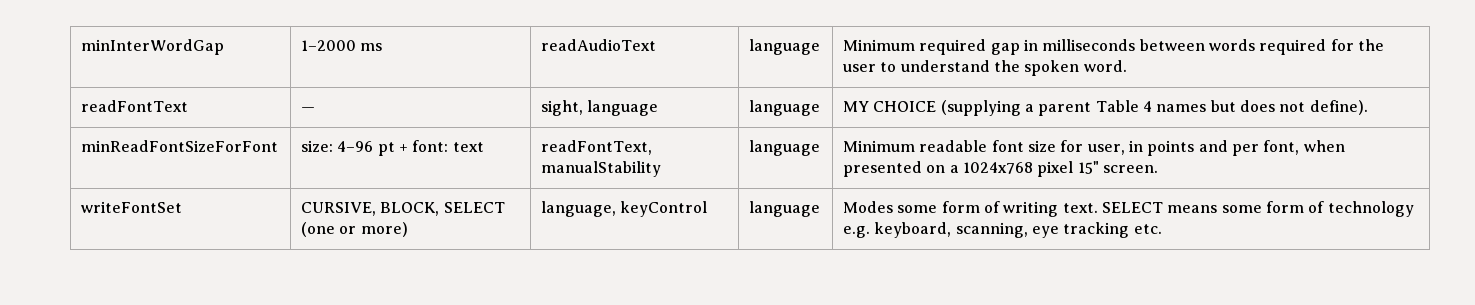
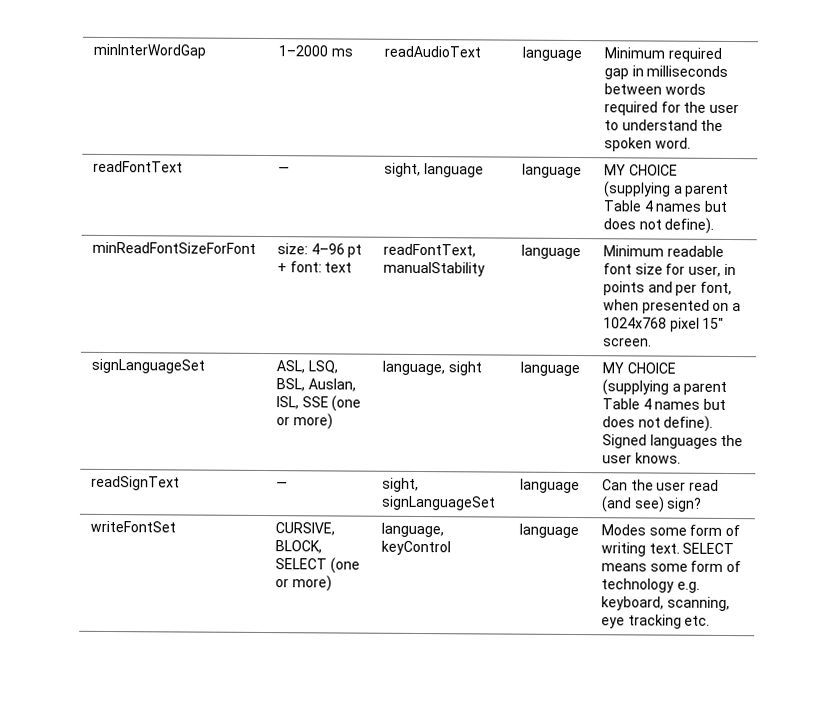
(1158, 169) none -> [90,358,205,374] [275,360,338,374] [275,378,356,392] [275,395,362,412] [275,413,333,430] [381,360,482,376] [519,361,580,377] [601,362,676,374] [601,379,728,396] [601,398,727,410] [601,415,714,432] [601,434,744,449] [601,452,681,464] [90,475,180,491] [275,482,288,489] [381,477,419,493] [380,495,496,511] [519,478,580,494] [601,479,720,491] [600,496,703,513] // signLanguageSet | ASL, LSQ, BSL, Auslan, ISL, SSE (one or more) | language, sight | language | MY CHOICE (supplying a parent Table 4 names but does not define). Signed languages the user knows. // readSignText | — | sight, signLanguageSet | language | Can the user read (and see) sign?

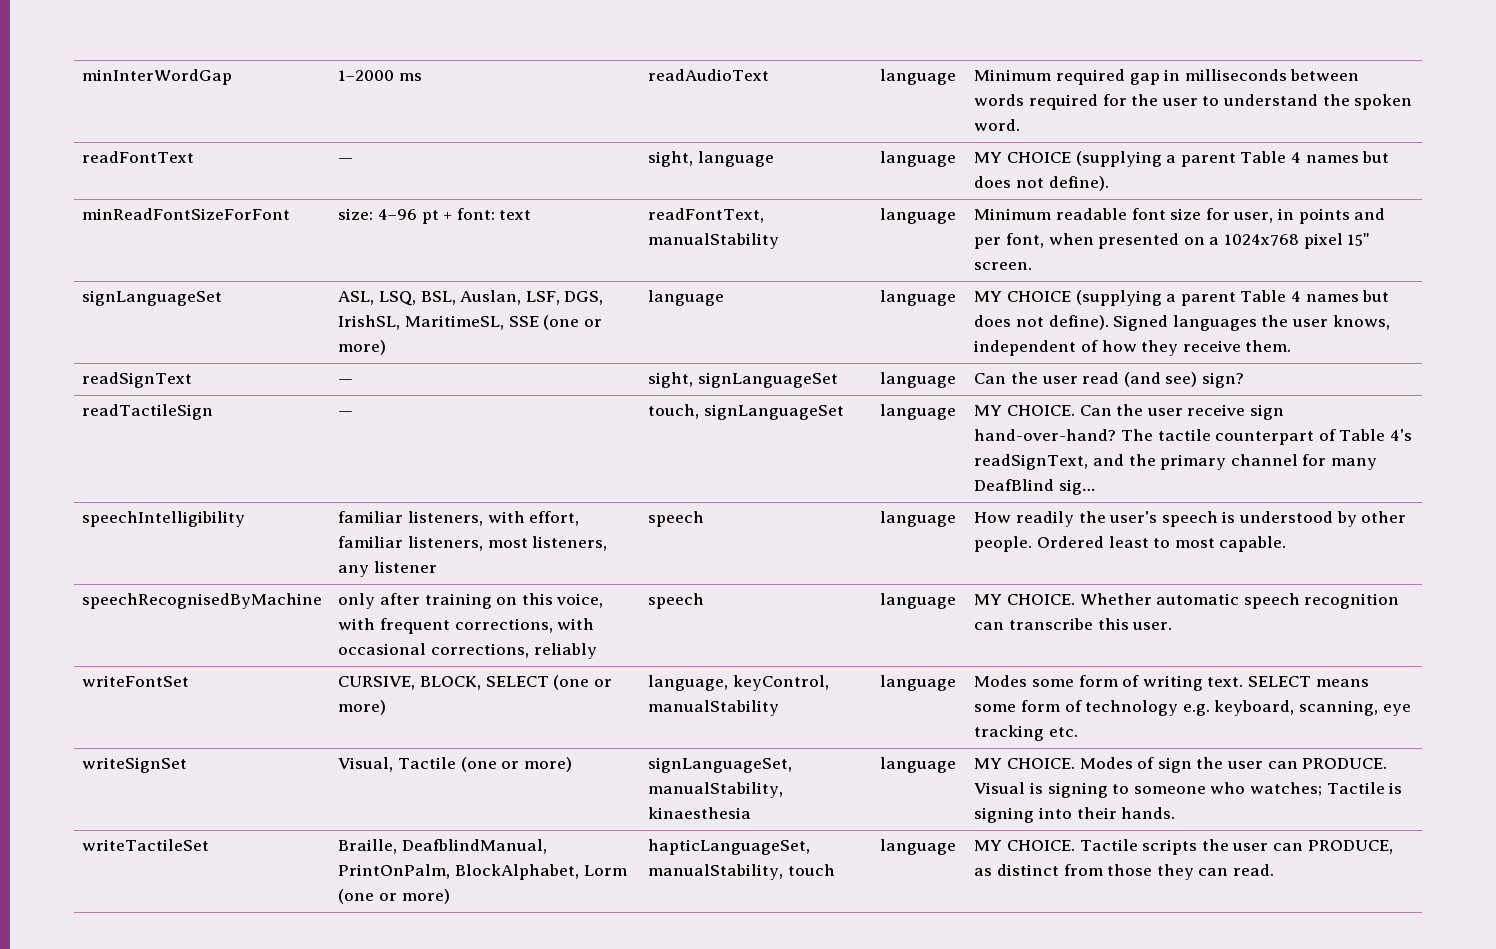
[275,396,299,410] ISL, -> [525,291,604,305] [338,315,505,330] LSF, DGS, IrishSL, MaritimeSL,
[381,360,482,376] language, sight -> [648,290,725,306] language
[634,452,681,464] knows. -> [1332,315,1390,330] [973,340,1292,356] knows, independent of how they receive them.
(703, 504) none -> [82,404,214,420] [338,411,354,416] [648,404,845,420] [880,404,957,420] [974,404,1284,420] [974,429,1412,445] [974,454,1377,470] [974,479,1096,495] [82,511,246,527] [338,511,580,526] [338,536,608,551] [338,561,438,577] [648,511,705,527] [880,511,957,527] [974,511,1407,527] [974,536,1287,552] [82,593,323,609] [338,593,604,609] [338,618,595,634] [338,643,597,659] [648,593,705,609] [880,593,957,609] [974,593,1400,609] [974,618,1173,630] // readTactileSign | — | touch, signLanguageSet | language | MY CHOICE. Can the user receive sign hand-over-hand? The tactile counterpart of Table 4's readSignText, and the primary channel for many DeafBlind sig… // speechIntelligibility | familiar listeners, with effort, familiar listeners, most listeners, any listener | speech | language | How readily the user's speech is understood by other people. Ordered least to most capable. // speechRecognisedByMachine | only after training on this voice, with frequent corrections, with occasional corrections, reliably | speech | language | MY CHOICE. Whether automatic speech recognition can transcribe this user.
[380,540,451,556] keyControl -> [733,675,830,691] [648,700,780,716] keyControl, manualStability
(711, 620) none -> [82,757,188,773] [338,757,572,772] [648,757,793,773] [648,782,784,798] [648,807,752,819] [880,757,957,773] [974,757,1388,773] [974,782,1403,798] [974,807,1176,823] [82,839,210,851] [338,839,548,854] [338,864,627,880] [338,889,450,904] [648,839,811,855] [648,864,836,880] [880,839,957,855] [974,839,1393,855] [974,864,1274,880] // writeSignSet | Visual, Tactile (one or more) | signLanguageSet, manualStability, kinaesthesia | language | MY CHOICE. Modes of sign the user can PRODUCE. Visual is signing to someone who watches; Tactile is signing into their hands. // writeTactileSet | Braille, DeafblindManual, PrintOnPalm, BlockAlphabet, Lorm (one or more) | hapticLanguageSet, manualStability, touch | language | MY CHOICE. Tactile scripts the user can PRODUCE, as distinct from those they can read.

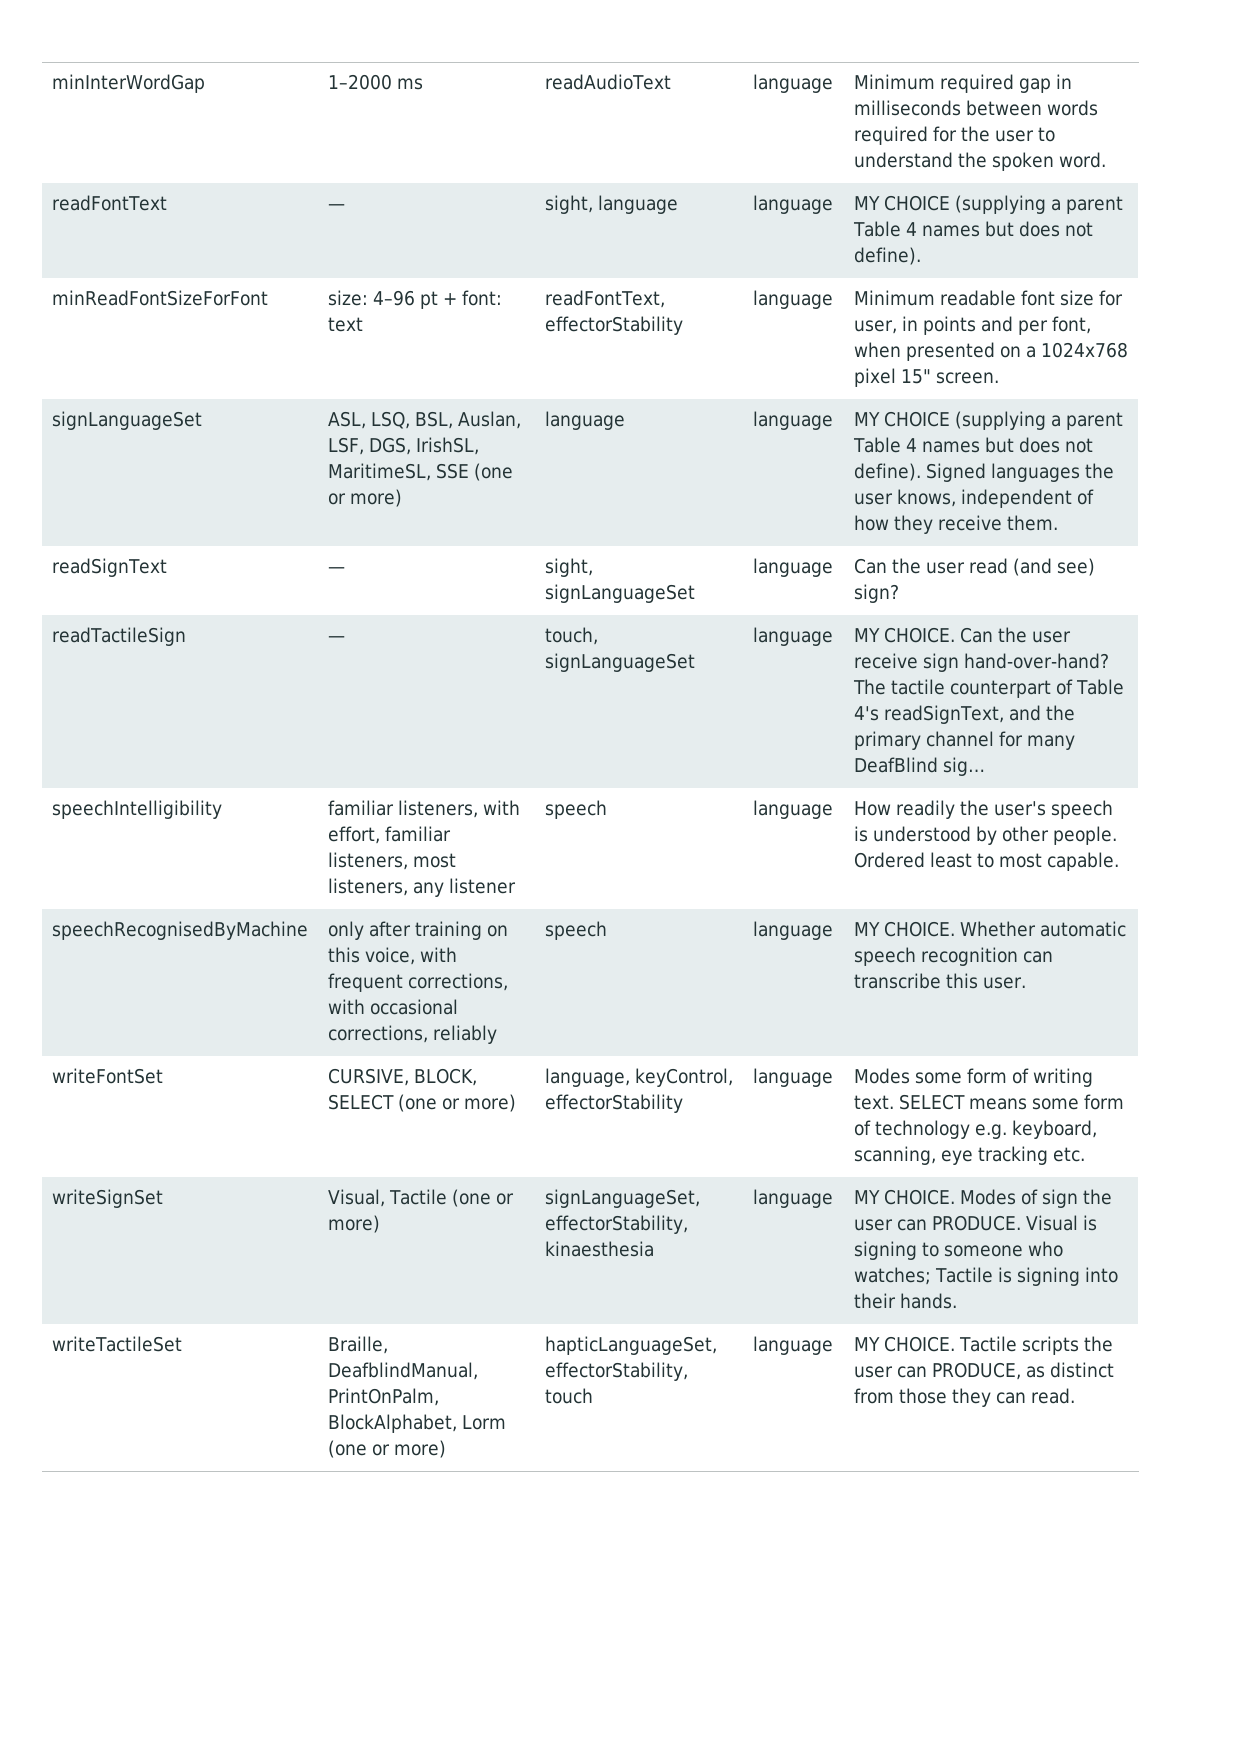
[648,233,780,249] manualStability -> [544,316,683,335] effectorStability
[648,700,780,716] manualStability -> [544,1094,683,1113] effectorStability
[648,782,784,798] manualStability, -> [544,1215,688,1234] effectorStability,
[648,864,784,880] manualStability, -> [544,1362,688,1381] effectorStability,

